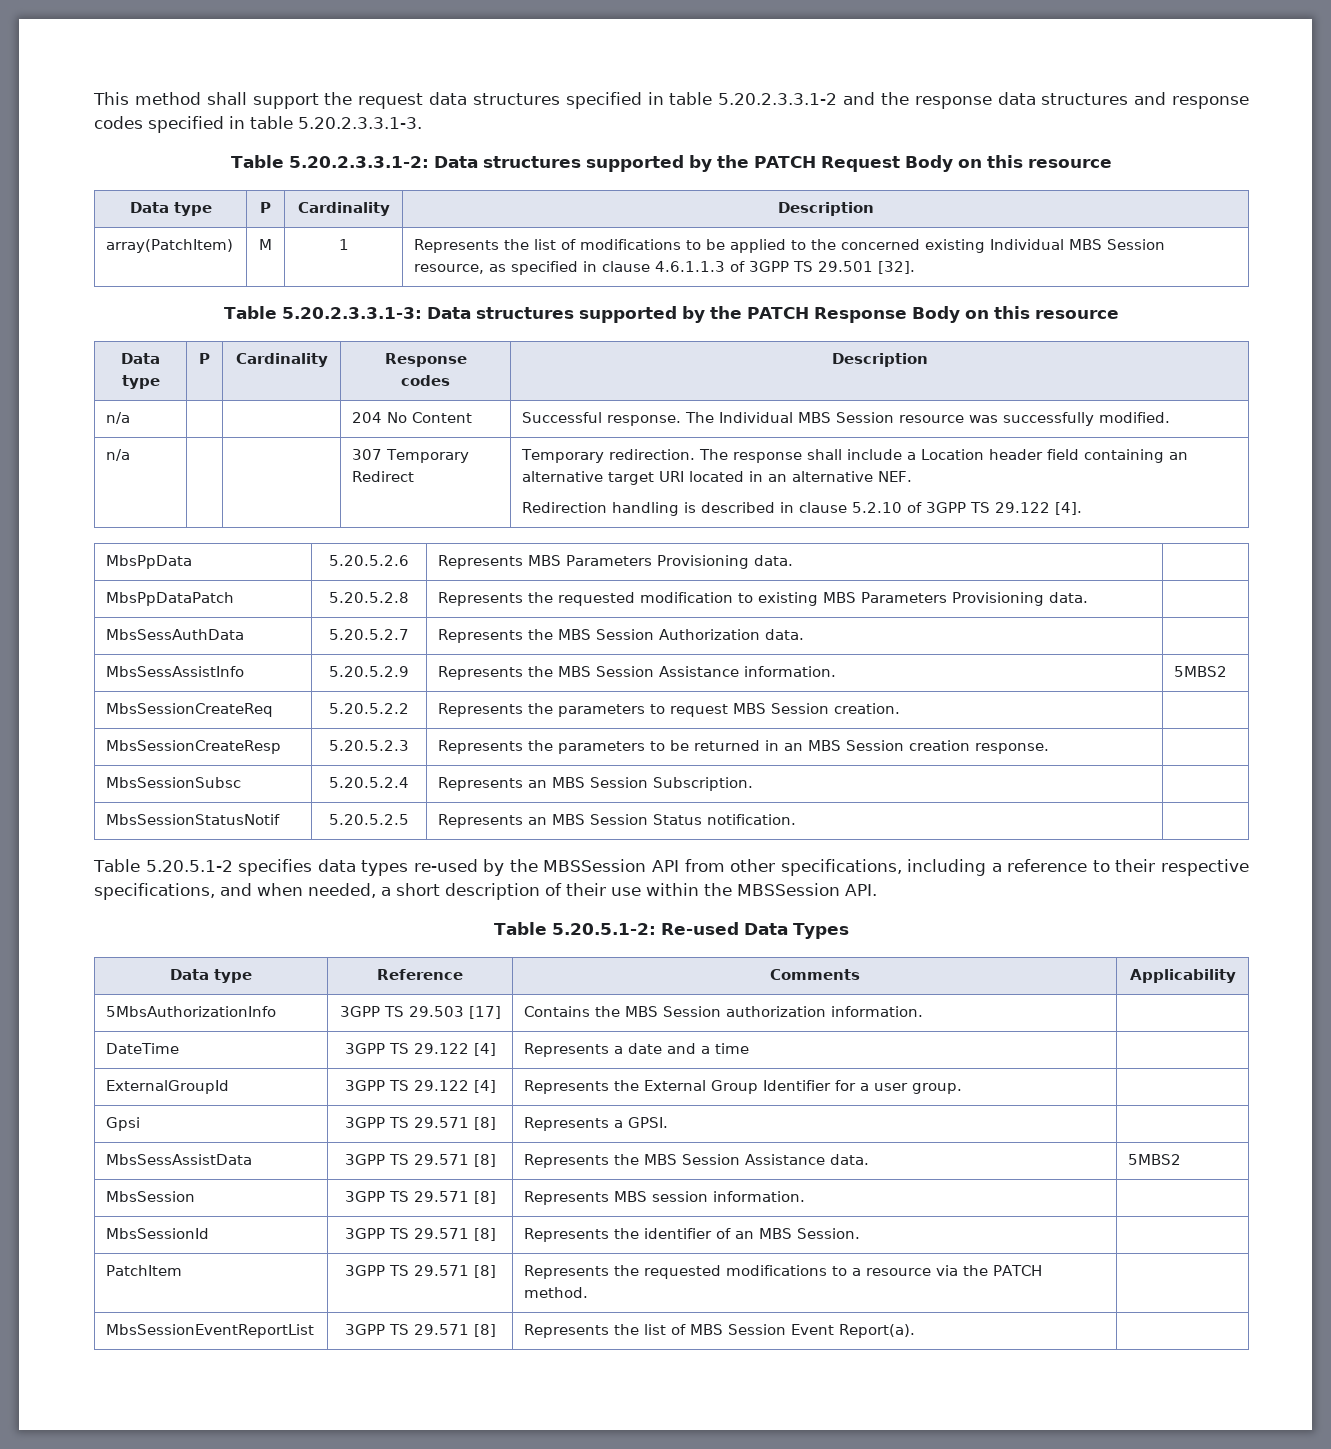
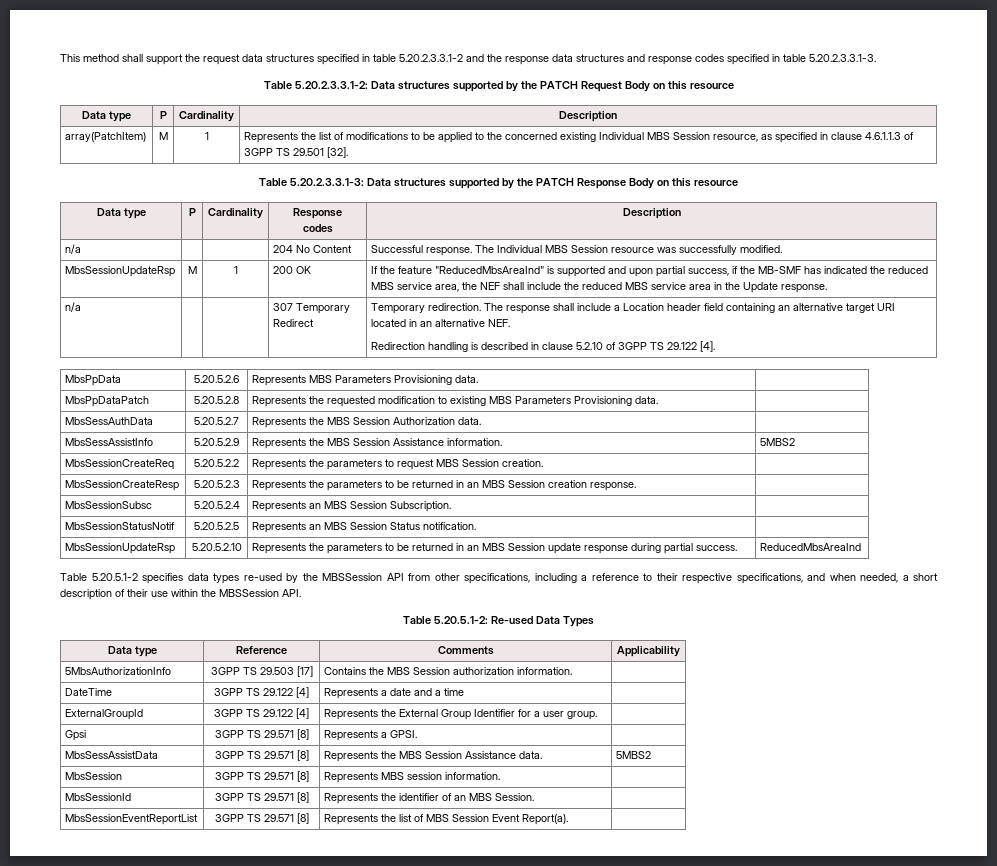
(1171, 417) none -> [65,266,176,277] [187,266,197,274] [233,266,238,274] [273,266,312,274] [371,266,929,277] [371,282,828,293] // MbsSessionUpdateRsp | M | 1 | 200 OK | If the feature "ReducedMbsAreaInd" is supported and upon partial success, if the MB-SMF has indicated the reduced MBS service area, the NEF shall include the reduced MBS service area in the Update response.
(797, 819) none -> [65,543,176,554] [191,543,242,551] [252,543,738,554] [760,543,862,551] // MbsSessionUpdateRsp | 5.20.5.2.10 | Represents the parameters to be returned in an MBS Session update response during partial success. | ReducedMbsAreaInd
[106,1265,183,1276] [344,1265,496,1278] [524,1265,1043,1279] [524,1287,589,1298] // PatchItem | 3GPP TS 29.571 [8] | Represents the requested modifications to a resource via the PATCH method. | -> (535, 797) none

